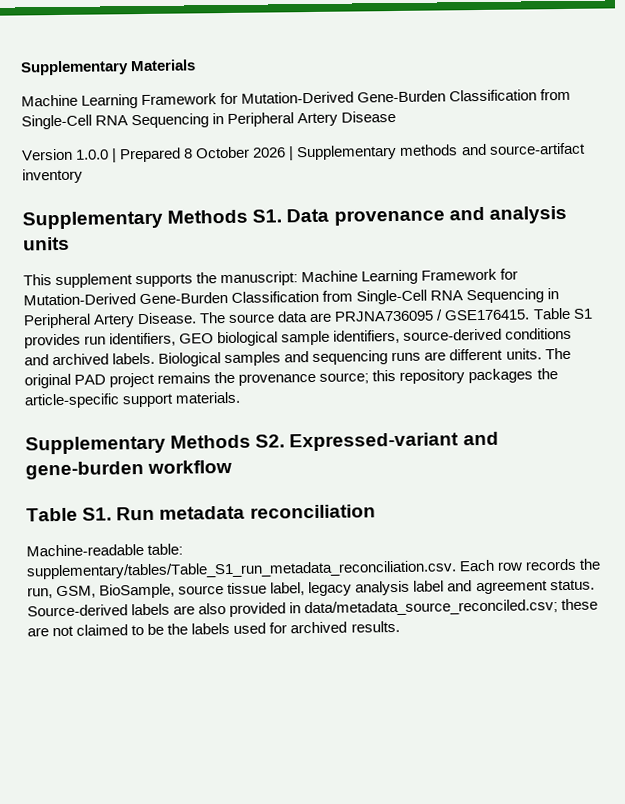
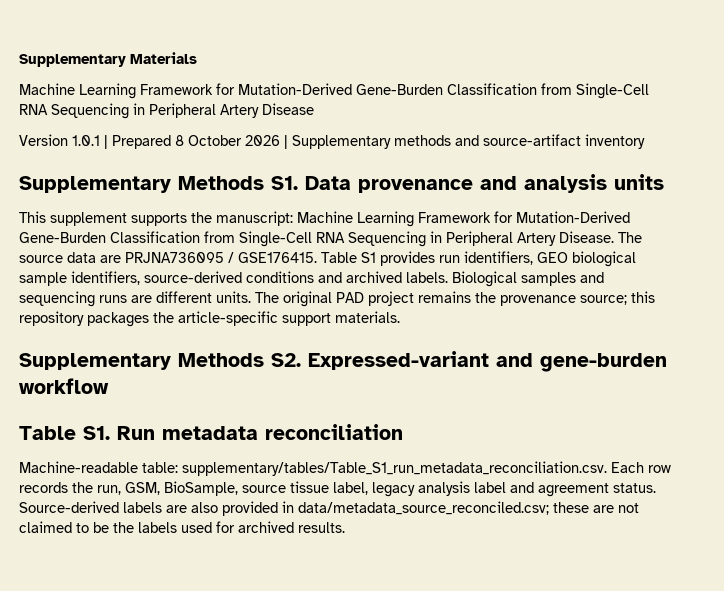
[75,149,110,160] 1.0.0 -> [72,135,100,146] 1.0.1

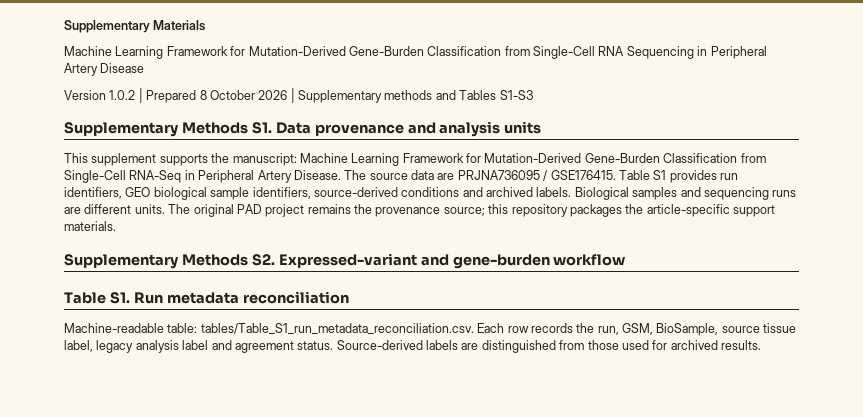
[72,135,100,146] 1.0.1 -> [109,90,136,100] 1.0.2
[483,134,645,149] source-artifact inventory -> [459,90,533,100] Tables S1-S3
[316,231,426,247] RNA Sequencing -> [129,170,182,183] RNA-Seq
[182,461,607,476] supplementary/tables/Table_S1_run_metadata_reconciliation.csv. -> [200,323,474,334] tables/Table_S1_run_metadata_reconciliation.csv.
[191,501,639,516] [19,521,177,533] also provided in data/metadata_source_reconciled.csv; these are not claimed to be the labels -> [481,340,619,353] distinguished from those

